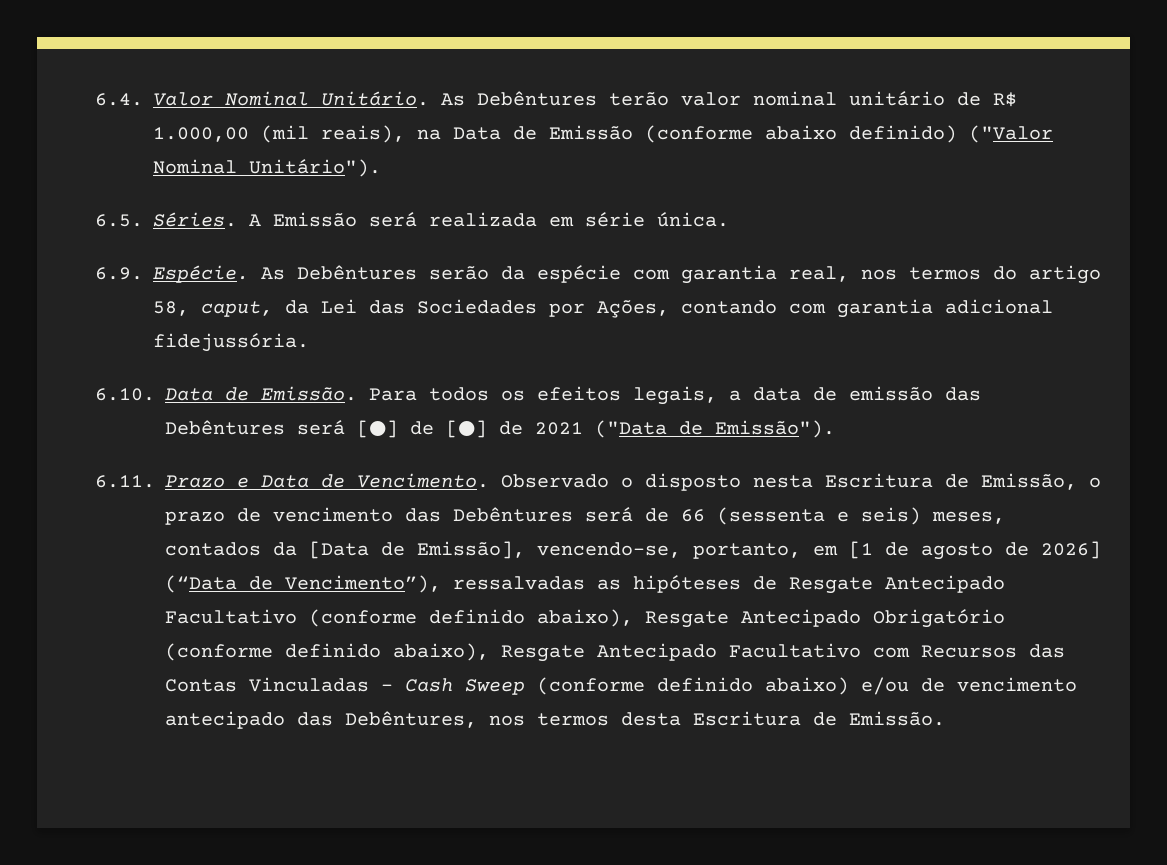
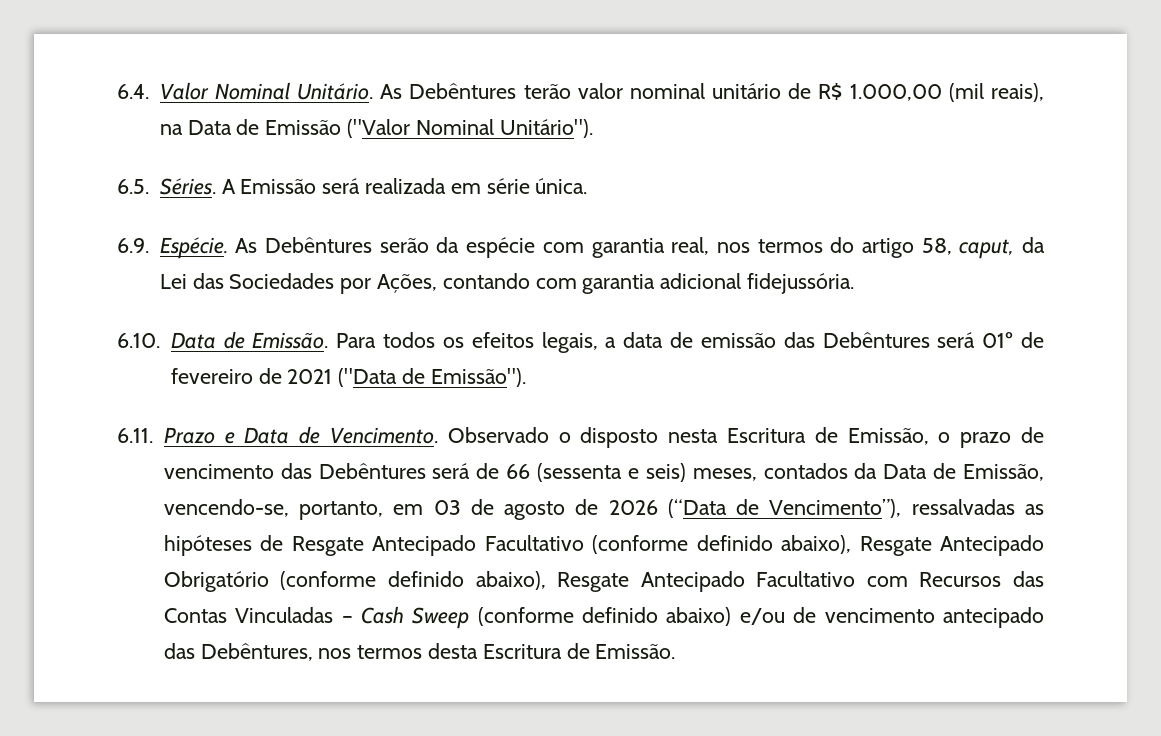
[645,125,957,143] (conforme abaixo definido) -> (342, 127) none
[357,420,487,438] [●] de [●] -> [982,332,1044,348] [170,368,253,384] 01º de fevereiro
[309,541,525,559] [Data de Emissão], -> [883,463,1044,481] Data de Emissão,
[849,541,873,559] [1 -> [433,500,461,515] 03
[1041,541,1101,559] 2026] -> [608,500,658,515] 2026

